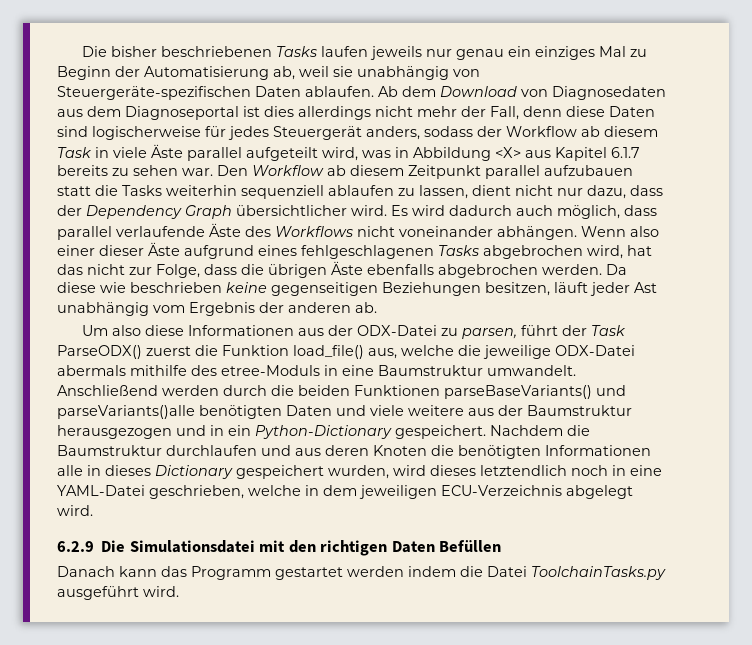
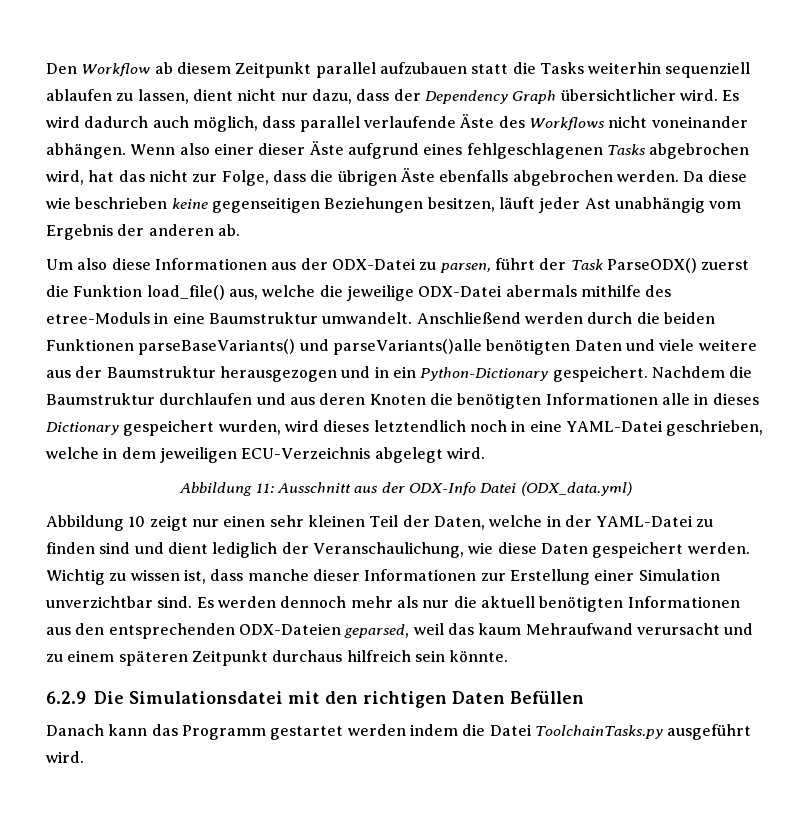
[82,46,648,60] [57,66,480,80] [57,86,666,100] [57,106,655,120] [57,126,658,140] [57,144,640,161] [57,165,213,176] Die bisher beschriebenen Tasks laufen jeweils nur genau ein einziges Mal zu Beginn der Automatisierung ab, weil sie unabhängig von Steuergeräte-spezifischen Daten ablaufen. Ab dem Download von Diagnosedaten aus dem Diagnoseportal ist dies allerdings nicht mehr der Fall, denn diese Daten sind logischerweise für jedes Steuergerät anders, sodass der Workflow ab diesem Task in viele Äste parallel aufgeteilt wird, was in Abbildung <X> aus Kapitel 6.1.7 bereits zu sehen war. -> (46, 68) none
(93, 510) none -> [179,482,632,496] [46,515,714,531] [46,542,750,558] [46,569,720,585] [46,596,740,612] [46,623,754,639] [46,650,509,666] // Abbildung 11: Ausschnitt aus der ODX-Info Datei (ODX_data.yml) // Abbildung 10 zeigt nur einen sehr kleinen Teil der Daten, welche in der YAML-Datei zu finden sind und dient lediglich der Veranschaulichung, wie diese Daten gespeichert werden. Wichtig zu wissen ist, dass manche dieser Informationen zur Erstellung einer Simulation unverzichtbar sind. Es werden dennoch mehr als nur die aktuell benötigten Informationen aus den entsprechenden ODX-Dateien geparsed, weil das kaum Mehraufwand verursacht und zu einem späteren Zeitpunkt durchaus hilfreich sein könnte.

